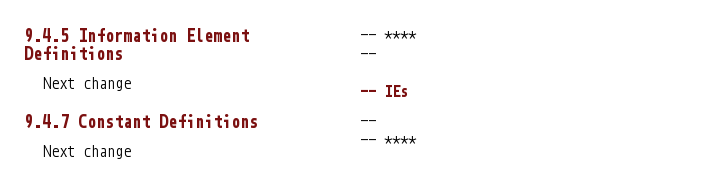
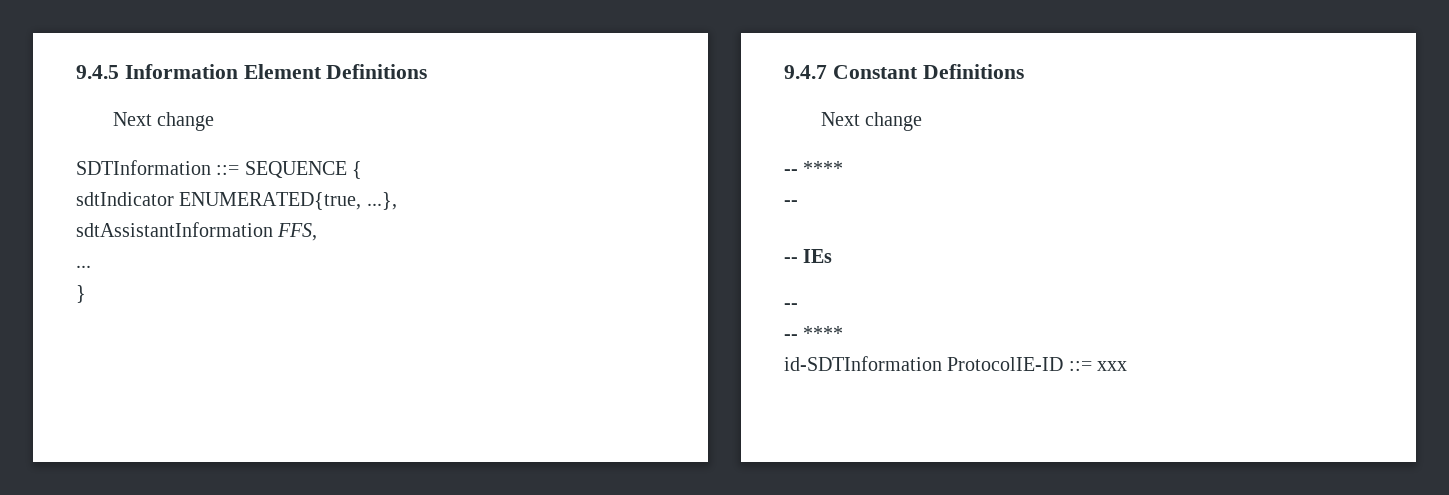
(131, 84) none -> [76,160,363,179] [76,192,397,210] [76,222,318,241] [76,265,91,268] [76,285,86,303] // SDTInformation ::= SEQUENCE { // sdtIndicator ENUMERATED{true, ...}, // sdtAssistantInformation FFS, // ... // }
(417, 140) none -> [784,356,1128,371] // id-SDTInformation ProtocolIE-ID ::= xxx

